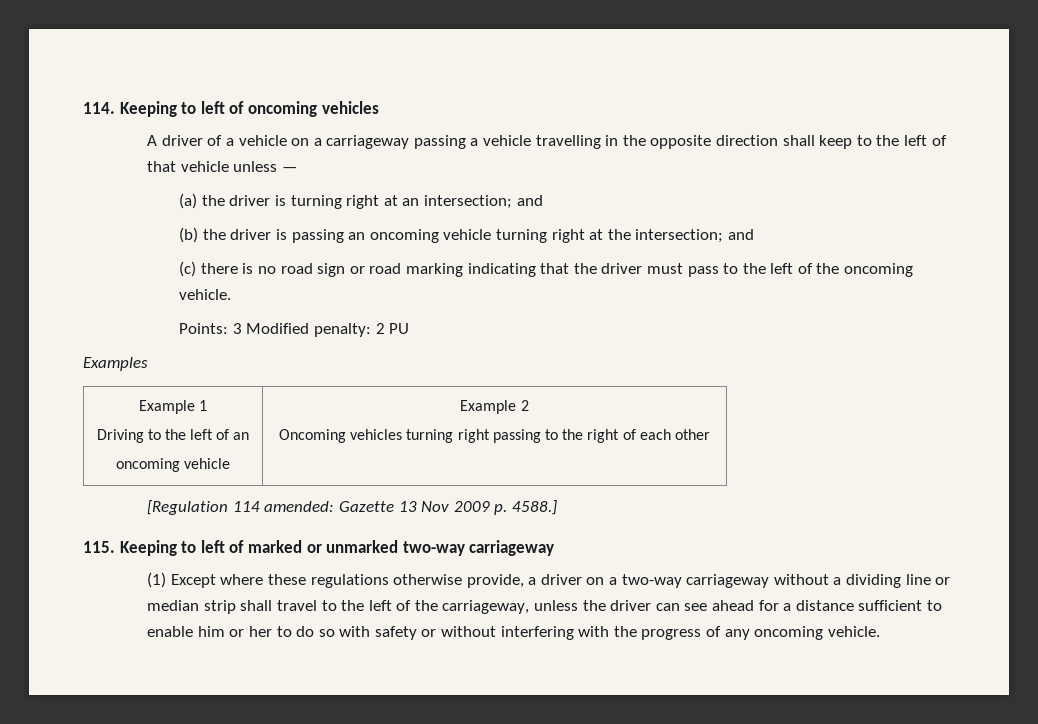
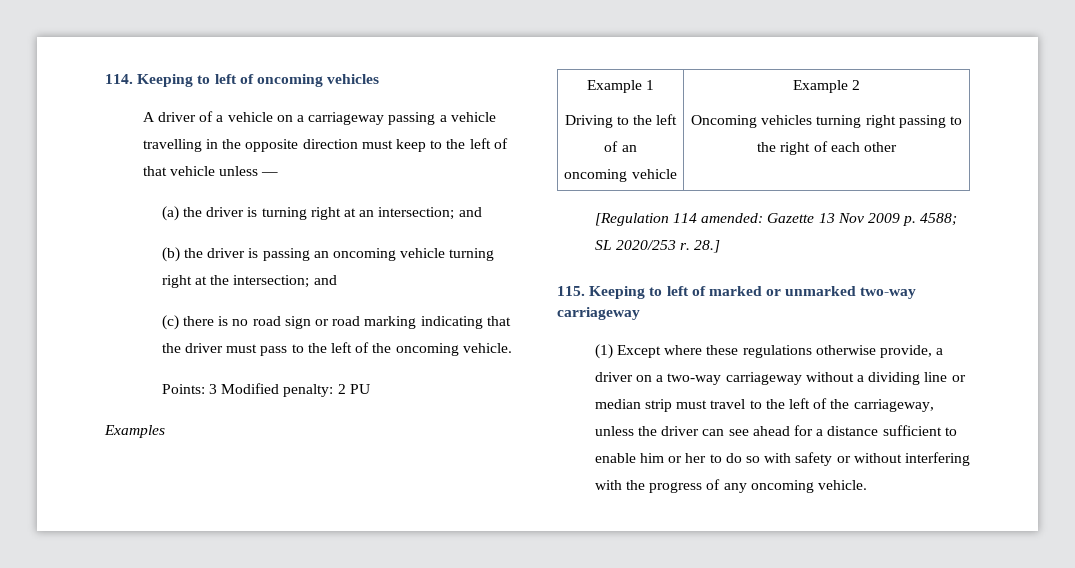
[782,135,815,146] shall -> [361,140,393,149] must
[511,500,557,515] 4588.] -> [920,213,958,226] [594,240,721,253] 4588; SL 2020/253 r. 28.]
[240,600,273,611] shall -> [676,400,708,409] must

